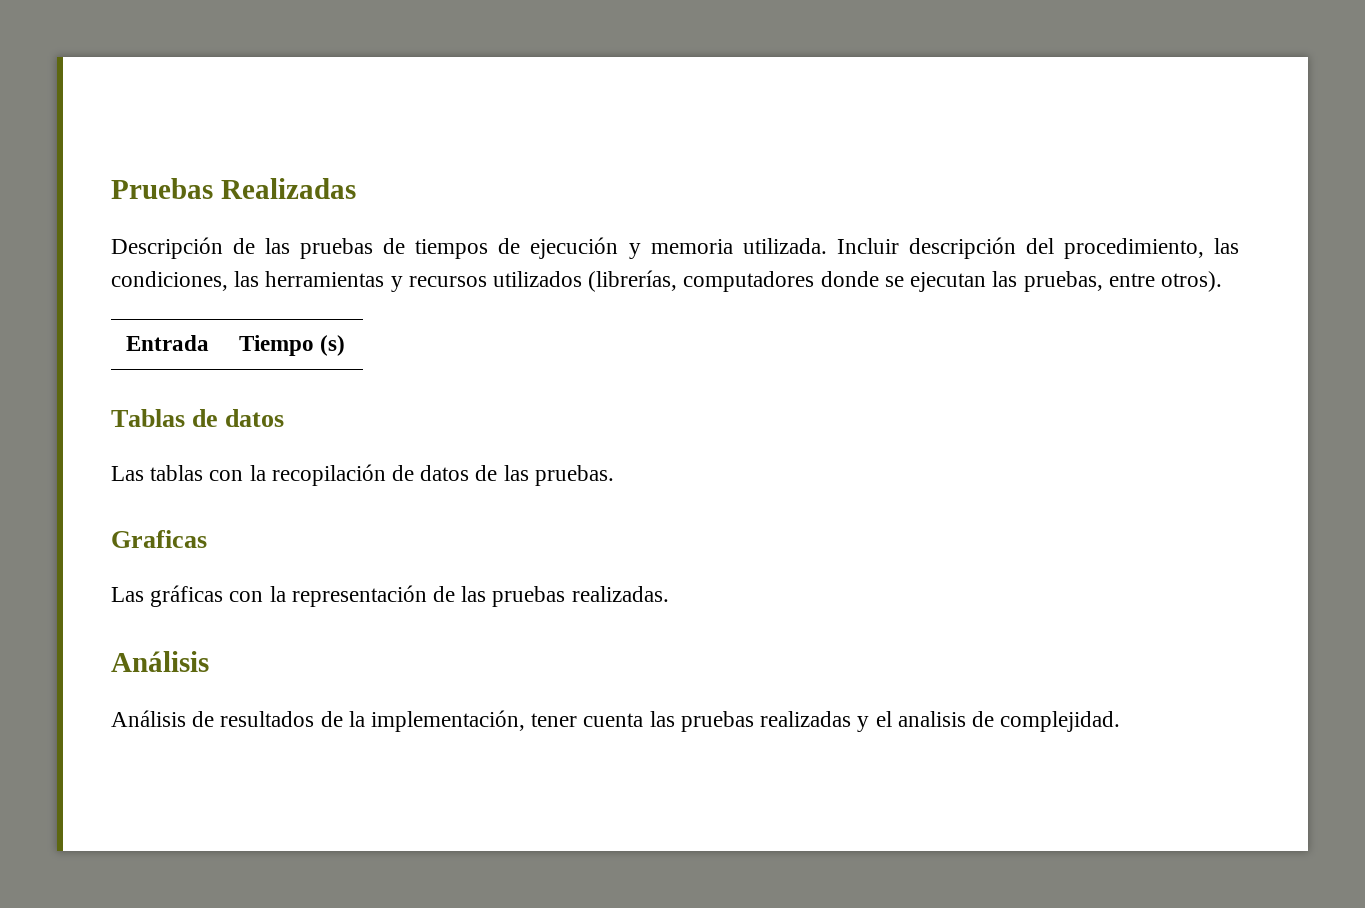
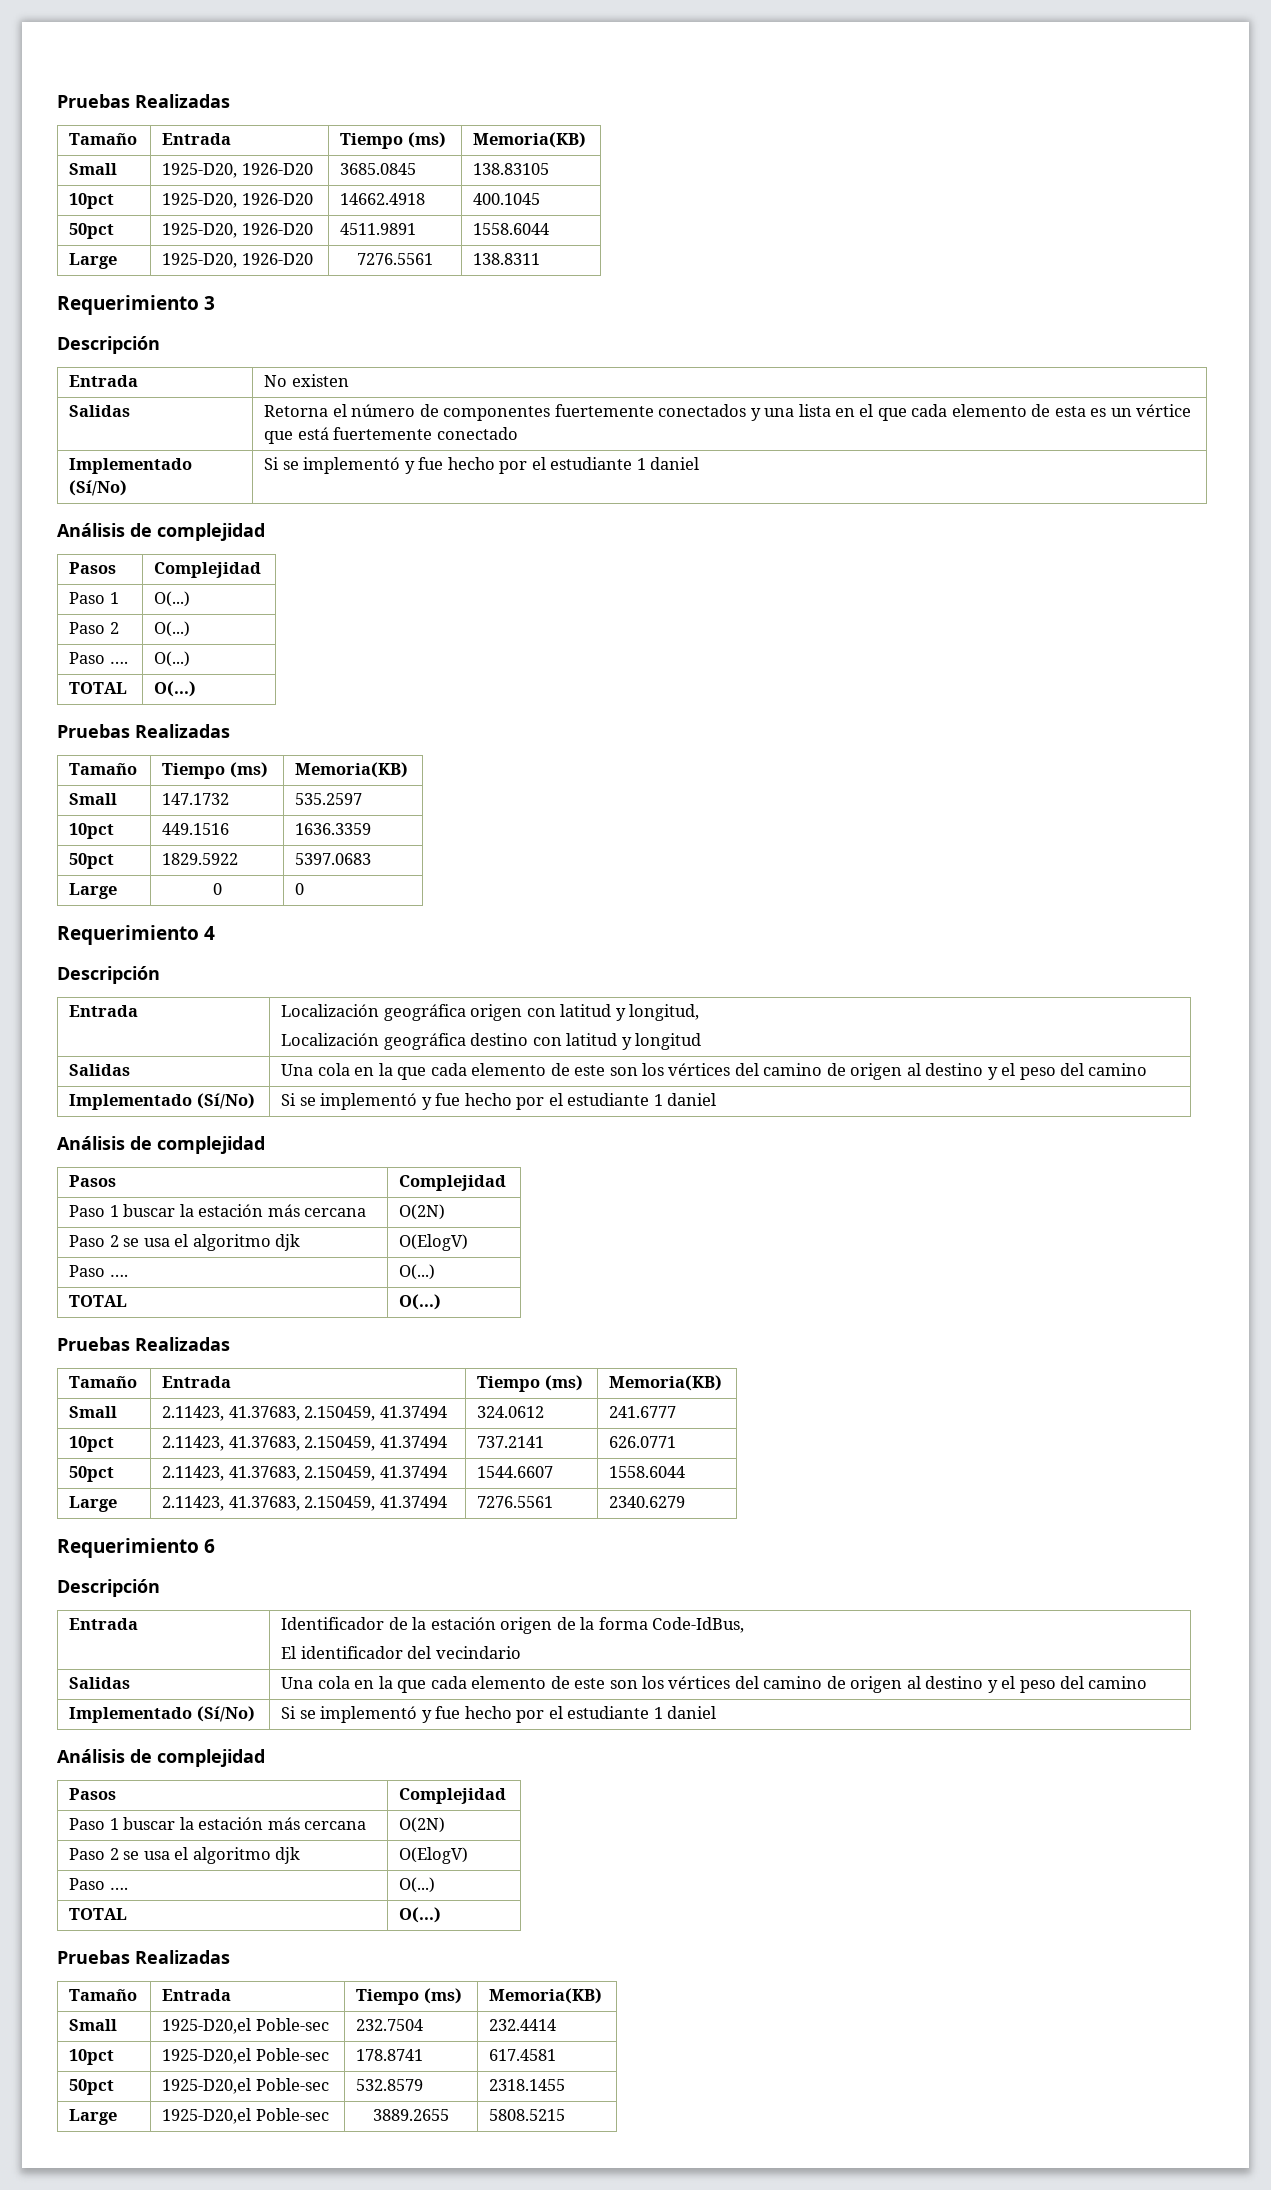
[111,178,356,199] [111,237,1239,259] [111,270,1222,292] [125,335,209,351] [238,335,345,356] [111,409,285,427] [111,464,614,486] [111,530,207,548] [111,585,669,607] [111,651,209,672] [111,710,1121,732] Pruebas Realizadas // Descripción de las pruebas de tiempos de ejecución y memoria utilizada. Incluir descripción del procedimiento, las condiciones, las herramientas y recursos utilizados (librerías, computadores donde se ejecutan las pruebas, entre otros). // Entrada | Tiempo (s) // Tablas de datos // Las tablas con la recopilación de datos de las pruebas. // Graficas // Las gráficas con la representación de las pruebas realizadas. // Análisis // Análisis de resultados de la implementación, tener cuenta las pruebas realizadas y el analisis de complejidad. -> [57,94,230,108] [69,133,138,145] [162,133,232,145] [340,132,446,149] [473,132,587,148] [69,163,118,175] [162,163,313,178] [340,163,417,175] [473,163,550,175] [69,193,115,209] [162,193,313,208] [340,193,426,205] [473,193,541,205] [69,223,115,239] [162,223,313,238] [340,223,417,235] [473,223,550,235] [69,253,118,269] [162,253,313,268] [357,253,433,265] [473,253,541,265] [57,295,216,315] [57,336,160,354] [69,375,139,387] [264,374,349,387] [69,405,131,417] [264,404,1192,421] [264,427,518,444] [69,458,193,474] [69,480,128,496] [264,457,699,474] [57,523,265,541] [69,562,117,574] [154,562,262,578] [69,592,119,604] [154,591,191,607] [69,622,119,634] [154,621,191,637] [69,652,128,664] [154,651,191,667] [69,682,128,694] [154,681,197,697] [57,724,230,738] [69,763,138,775] [162,762,268,779] [295,762,409,778] [69,793,118,805] [162,793,230,805] [295,793,363,805] [69,823,115,839] [162,823,230,835] [295,823,372,835] [69,853,115,869] [162,853,239,865] [295,853,372,865] [69,883,118,899] [212,883,222,895] [295,883,305,895] [57,925,216,945] [57,966,160,984] [69,1005,139,1017] [281,1004,700,1021] [281,1033,702,1050] [69,1064,131,1076] [281,1063,1148,1080] [69,1093,255,1110] [281,1093,716,1110] [57,1136,265,1154] [69,1175,117,1187] [399,1175,507,1191] [69,1204,367,1217] [399,1204,446,1220] [69,1234,301,1251] [399,1234,469,1251] [69,1265,128,1277] [399,1264,436,1280] [69,1295,128,1307] [399,1294,442,1310] [57,1337,230,1351] [69,1376,138,1388] [162,1376,232,1388] [477,1375,583,1392] [609,1375,723,1391] [69,1406,118,1418] [162,1406,447,1421] [477,1406,545,1418] [609,1406,677,1418] [69,1436,115,1452] [162,1436,447,1451] [477,1436,545,1448] [609,1436,677,1448] [69,1466,115,1482] [162,1466,447,1481] [477,1466,554,1478] [609,1466,686,1478] [69,1496,118,1512] [162,1496,447,1511] [477,1496,554,1508] [609,1496,686,1508] [57,1538,216,1558] [57,1579,160,1597] [69,1618,139,1630] [281,1617,745,1634] [281,1646,521,1659] [69,1677,131,1689] [281,1676,1148,1693] [69,1706,255,1723] [281,1706,716,1723] [57,1749,265,1767] [69,1788,117,1800] [399,1788,507,1804] [69,1817,367,1830] [399,1817,446,1833] [69,1847,301,1864] [399,1847,469,1864] [69,1878,128,1890] [399,1877,436,1893] [69,1908,128,1920] [399,1907,442,1923] [57,1950,230,1964] [69,1989,138,2001] [162,1989,232,2001] [356,1988,462,2005] [489,1988,603,2004] [69,2019,118,2031] [162,2018,329,2034] [356,2019,424,2031] [489,2019,557,2031] [69,2049,115,2065] [162,2048,329,2064] [356,2049,424,2061] [489,2049,557,2061] [69,2079,115,2095] [162,2078,329,2094] [356,2079,424,2091] [489,2079,566,2091] [69,2109,118,2125] [162,2108,329,2124] [373,2109,449,2121] [489,2109,566,2121] Pruebas Realizadas // Tamaño | Entrada | Tiempo (ms) | Memoria(KB) // Small | 1925-D20, 1926-D20 | 3685.0845 | 138.83105 // 10pct | 1925-D20, 1926-D20 | 14662.4918 | 400.1045 // 50pct | 1925-D20, 1926-D20 | 4511.9891 | 1558.6044 // Large | 1925-D20, 1926-D20 | 7276.5561 | 138.8311 // Requerimiento 3 // Descripción // Entrada | No existen // Salidas | Retorna el número de componentes fuertemente conectados y una lista en el que cada elemento de esta es un vértice que está fuertemente conectado // Implementado (Sí/No) | Si se implementó y fue hecho por el estudiante 1 daniel // Análisis de complejidad // Pasos | Complejidad // Paso 1 | O(...) // Paso 2 | O(...) // Paso …. | O(...) // TOTAL | O(...) // Pruebas Realizadas // Tamaño | Tiempo (ms) | Memoria(KB) // Small | 147.1732 | 535.2597 // 10pct | 449.1516 | 1636.3359 // 50pct | 1829.5922 | 5397.0683 // Large | 0 | 0 // Requerimiento 4 // Descripción // Entrada | Localización geográfica origen con latitud y longitud, // Localización geográfica destino con latitud y longitud // Salidas | Una cola en la que cada elemento de este son los vértices del camino de origen al destino y el peso del camino // Implementado (Sí/No) | Si se implementó y fue hecho por el estudiante 1 daniel // Análisis de complejidad // Pasos | Complejidad // Paso 1 buscar la estación más cercana | O(2N) // Paso 2 se usa el algoritmo djk | O(ElogV) // Paso …. | O(...) // TOTAL | O(...) // Pruebas Realizadas // Tamaño | Entrada | Tiempo (ms) | Memoria(KB) // Small | 2.11423, 41.37683, 2.150459, 41.37494 | 324.0612 | 241.6777 // 10pct | 2.11423, 41.37683, 2.150459, 41.37494 | 737.2141 | 626.0771 // 50pct | 2.11423, 41.37683, 2.150459, 41.37494 | 1544.6607 | 1558.6044 // Large | 2.11423, 41.37683, 2.150459, 41.37494 | 7276.5561 | 2340.6279 // Requerimiento 6 // Descripción // Entrada | Identificador de la estación origen de la forma Code-IdBus, // El identificador del vecindario // Salidas | Una cola en la que cada elemento de este son los vértices del camino de origen al destino y el peso del camino // Implementado (Sí/No) | Si se implementó y fue hecho por el estudiante 1 daniel // Análisis de complejidad // Pasos | Complejidad // Paso 1 buscar la estación más cercana | O(2N) // Paso 2 se usa el algoritmo djk | O(ElogV) // Paso …. | O(...) // TOTAL | O(...) // Pruebas Realizadas // Tamaño | Entrada | Tiempo (ms) | Memoria(KB) // Small | 1925-D20,el Poble-sec | 232.7504 | 232.4414 // 10pct | 1925-D20,el Poble-sec | 178.8741 | 617.4581 // 50pct | 1925-D20,el Poble-sec | 532.8579 | 2318.1455 // Large | 1925-D20,el Poble-sec | 3889.2655 | 5808.5215

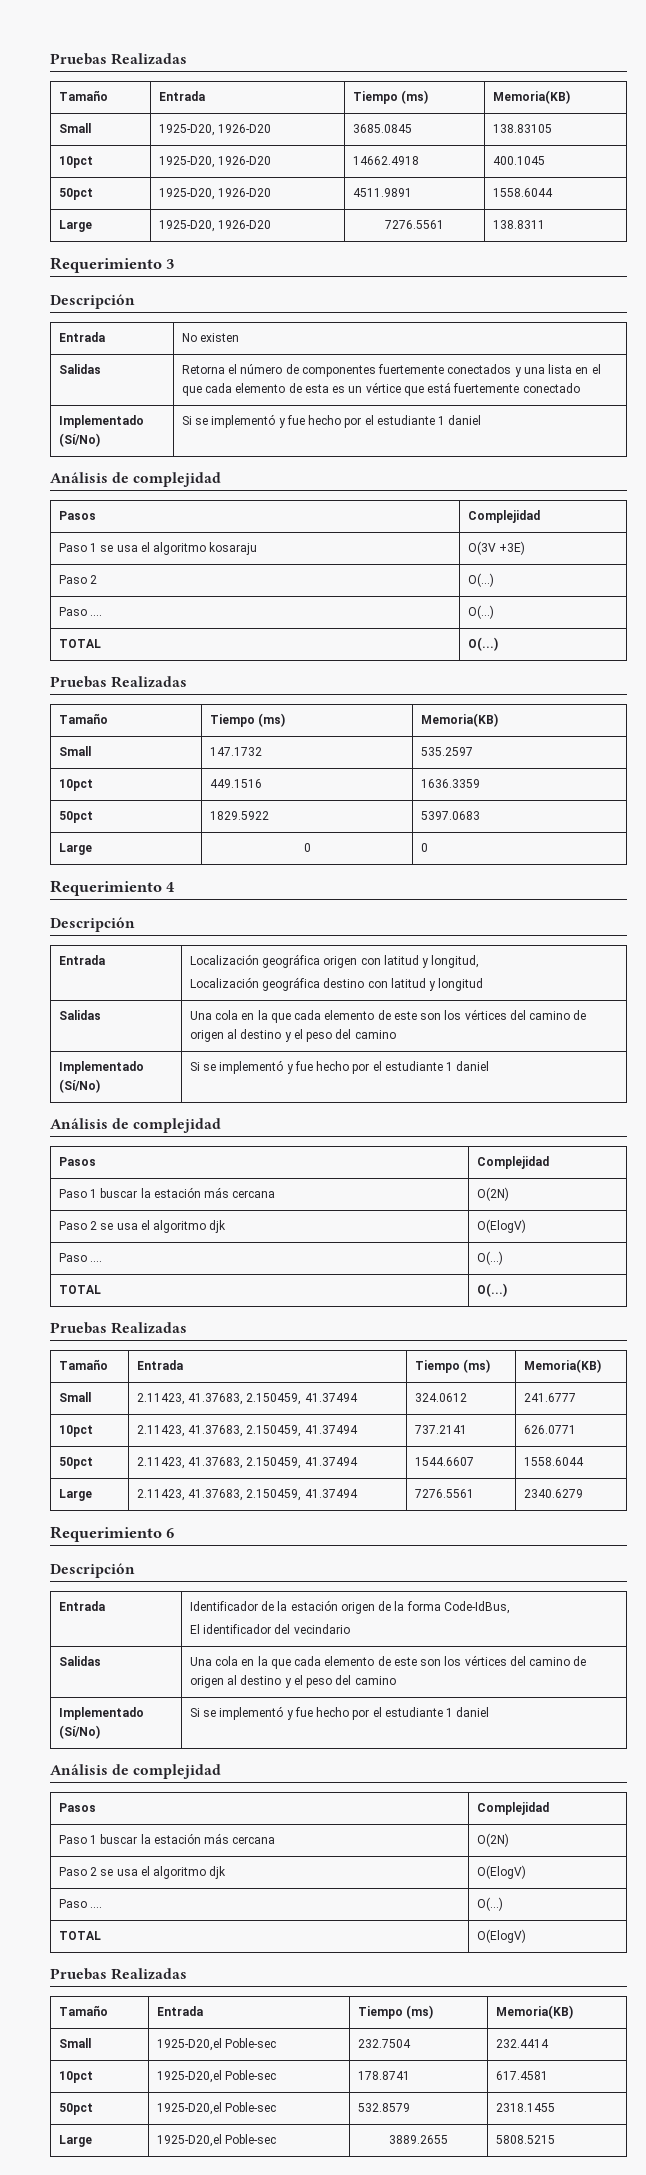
[154,591,191,607] | O(...) -> [100,542,258,555] [467,541,526,555] se usa el algoritmo kosaraju | O(3V +3E)
[399,1907,442,1923] O(...) -> [476,1929,526,1943] O(ElogV)

